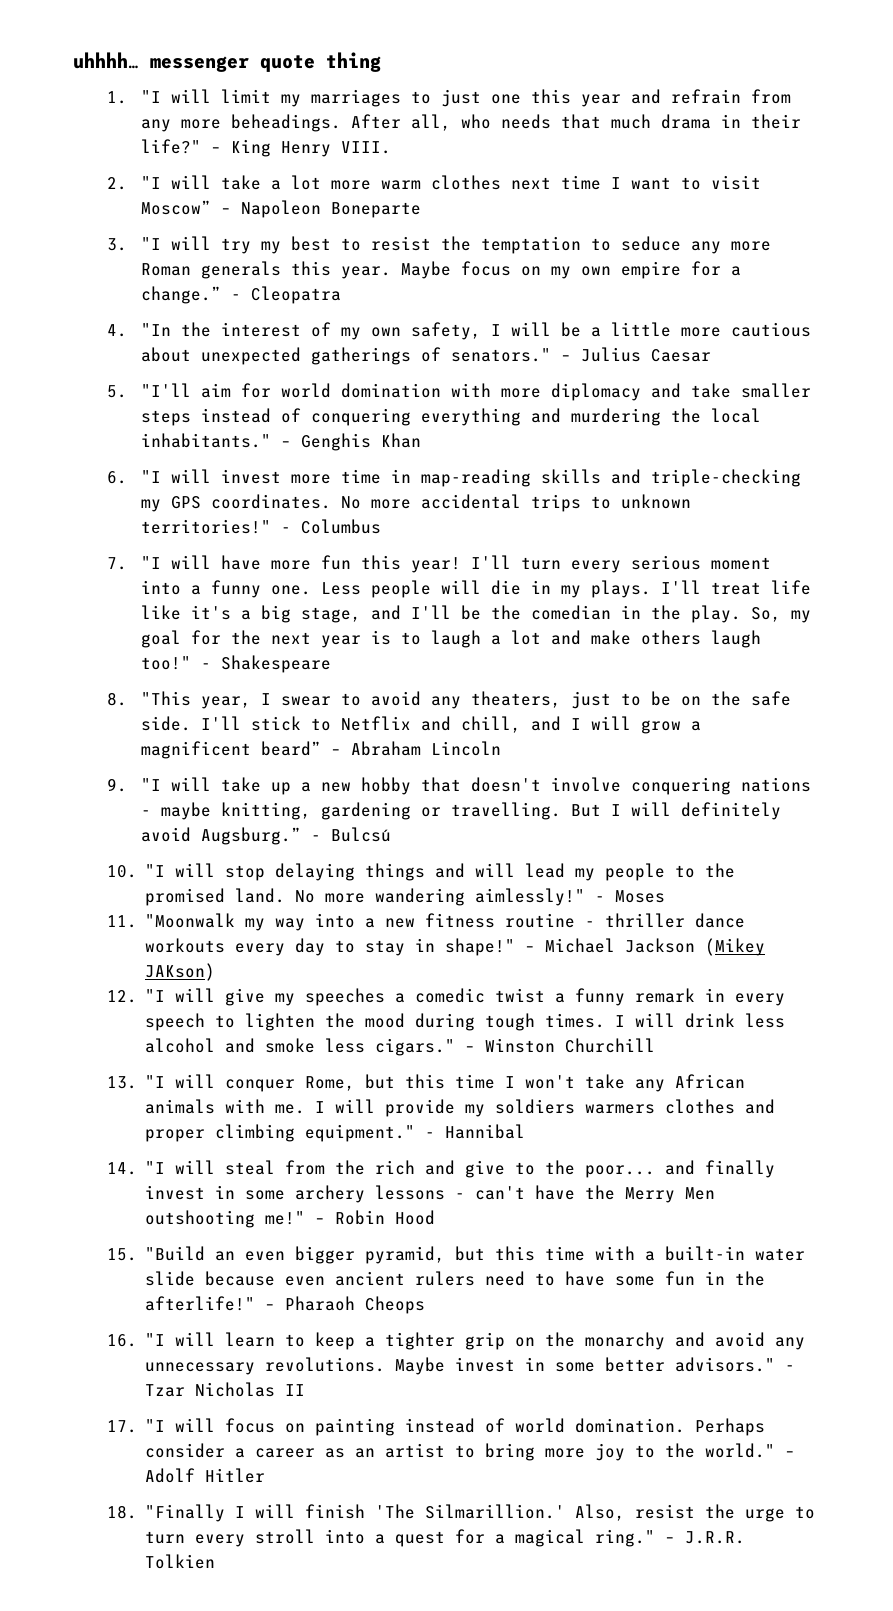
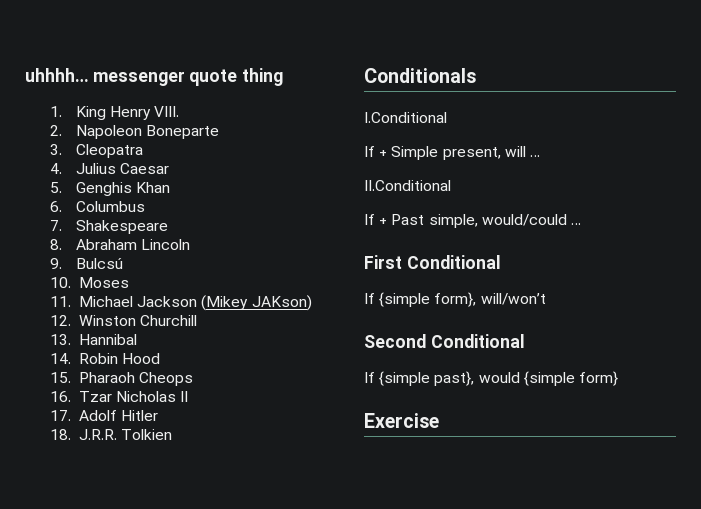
[140,89,791,107] [140,114,801,132] [140,139,391,157] [106,175,761,190] [140,200,421,218] [106,236,771,254] [140,261,741,279] [140,286,341,304] [106,322,811,340] [140,347,711,365] [106,383,811,401] [140,408,761,426] [140,433,421,451] [106,469,801,487] [140,494,691,512] [140,519,381,534] [106,555,771,573] [140,580,811,598] [140,605,811,623] [140,630,761,648] [140,655,331,673] [106,691,791,709] [140,716,701,734] [140,741,501,759] [106,777,811,795] [140,802,781,820] [140,827,391,845] [106,863,736,881] [145,888,666,906] [106,913,746,931] [145,938,536,956] "I will limit my marriages to just one this year and refrain from any more beheadings. After all, who needs that much drama in their life?" – King Henry VIII. // 2. "I will take a lot more warm clothes next time I want to visit Moscow” – Napoleon Boneparte // 3. "I will try my best to resist the temptation to seduce any more Roman generals this year. Maybe focus on my own empire for a change.” - Cleopatra // 4. "In the interest of my own safety, I will be a little more cautious about unexpected gatherings of senators." – Julius Caesar // 5. "I'll aim for world domination with more diplomacy and take smaller steps instead of conquering everything and murdering the local inhabitants." – Genghis Khan // 6. "I will invest more time in map-reading skills and triple-checking my GPS coordinates. No more accidental trips to unknown territories!" - Columbus // 7. "I will have more fun this year! I'll turn every serious moment into a funny one. Less people will die in my plays. I'll treat life like it's a big stage, and I'll be the comedian in the play. So, my goal for the next year is to laugh a lot and make others laugh too!" - Shakespeare // 8. "This year, I swear to avoid any theaters, just to be on the safe side. I'll stick to Netflix and chill, and I will grow a magnificent beard” – Abraham Lincoln // 9. "I will take up a new hobby that doesn't involve conquering nations - maybe knitting, gardening or travelling. But I will definitely avoid Augsburg.” - Bulcsú // 10. "I will stop delaying things and will lead my people to the promised land. No more wandering aimlessly!" - Moses // 11. "Moonwalk my way into a new fitness routine - thriller dance workouts every day to stay in shape!" – -> [75,106,179,120] [50,125,219,139] [50,144,143,158] [50,163,169,174] [50,182,170,196] [50,201,145,212] [50,220,168,234] [50,239,190,250] [50,258,123,269] [50,277,129,288] [50,296,72,307] King Henry VIII. // 2. Napoleon Boneparte // 3. Cleopatra // 4. Julius Caesar // 5. Genghis Khan // 6. Columbus // 7. Shakespeare // 8. Abraham Lincoln // 9. Bulcsú // 10. Moses // 11.
[145,988,786,1006] [145,1013,786,1031] [145,1038,656,1056] [106,1074,746,1092] [145,1099,776,1117] [145,1124,526,1142] [106,1160,776,1178] [145,1185,716,1203] [145,1210,436,1228] [106,1246,806,1264] [145,1271,766,1286] [145,1296,426,1314] [106,1332,806,1350] [145,1357,796,1375] [145,1382,306,1397] [106,1418,766,1436] [145,1443,796,1461] [145,1468,266,1483] [106,1504,816,1522] [145,1529,746,1547] [145,1554,216,1569] "I will give my speeches a comedic twist a funny remark in every speech to lighten the mood during tough times. I will drink less alcohol and smoke less cigars." – Winston Churchill // 13. "I will conquer Rome, but this time I won't take any African animals with me. I will provide my soldiers warmers clothes and proper climbing equipment." - Hannibal // 14. "I will steal from the rich and give to the poor... and finally invest in some archery lessons - can't have the Merry Men outshooting me!" – Robin Hood // 15. "Build an even bigger pyramid, but this time with a built-in water slide because even ancient rulers need to have some fun in the afterlife!" – Pharaoh Cheops // 16. "I will learn to keep a tighter grip on the monarchy and avoid any unnecessary revolutions. Maybe invest in some better advisors." - Tzar Nicholas II // 17. "I will focus on painting instead of world domination. Perhaps consider a career as an artist to bring more joy to the world." – Adolf Hitler // 18. "Finally I will finish 'The Silmarillion.' Also, resist the urge to turn every stroll into a quest for a magical ring." – J.R.R. Tolkien -> [78,315,198,326] [50,334,137,345] [50,353,161,364] [50,372,194,386] [50,391,189,402] [50,410,159,421] [50,429,173,440] [364,68,476,83] [364,112,447,123] [364,146,540,160] [364,180,451,191] [364,214,581,228] [364,255,501,269] [364,292,546,307] [364,334,525,348] [364,371,618,386] [364,413,439,428] Winston Churchill // 13. Hannibal // 14. Robin Hood // 15. Pharaoh Cheops // 16. Tzar Nicholas II // 17. Adolf Hitler // 18. J.R.R. Tolkien // Conditionals // I.Conditional // If + Simple present, will … // II.Conditional // If + Past simple, would/could … // First Conditional // If {simple form}, will/won’t // Second Conditional // If {simple past}, would {simple form} // Exercise

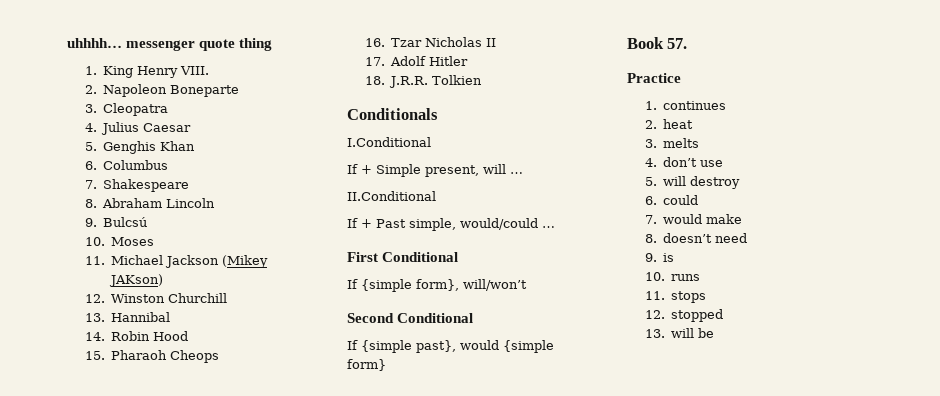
[364,413,439,428] Exercise -> [627,37,688,49] [627,73,681,83] [645,101,727,110] [645,119,694,129] [645,138,700,148] [645,157,724,167] [645,176,741,189] [645,195,699,205] [645,214,743,224] [645,233,748,243] [645,253,675,262] [645,272,701,281] [645,291,707,303] [645,309,724,322] [645,328,715,338] Book 57. // Practice // 1. continues // 2. heat // 3. melts // 4. don’t use // 5. will destroy // 6. could // 7. would make // 8. doesn’t need // 9. is // 10. runs // 11. stops // 12. stopped // 13. will be

